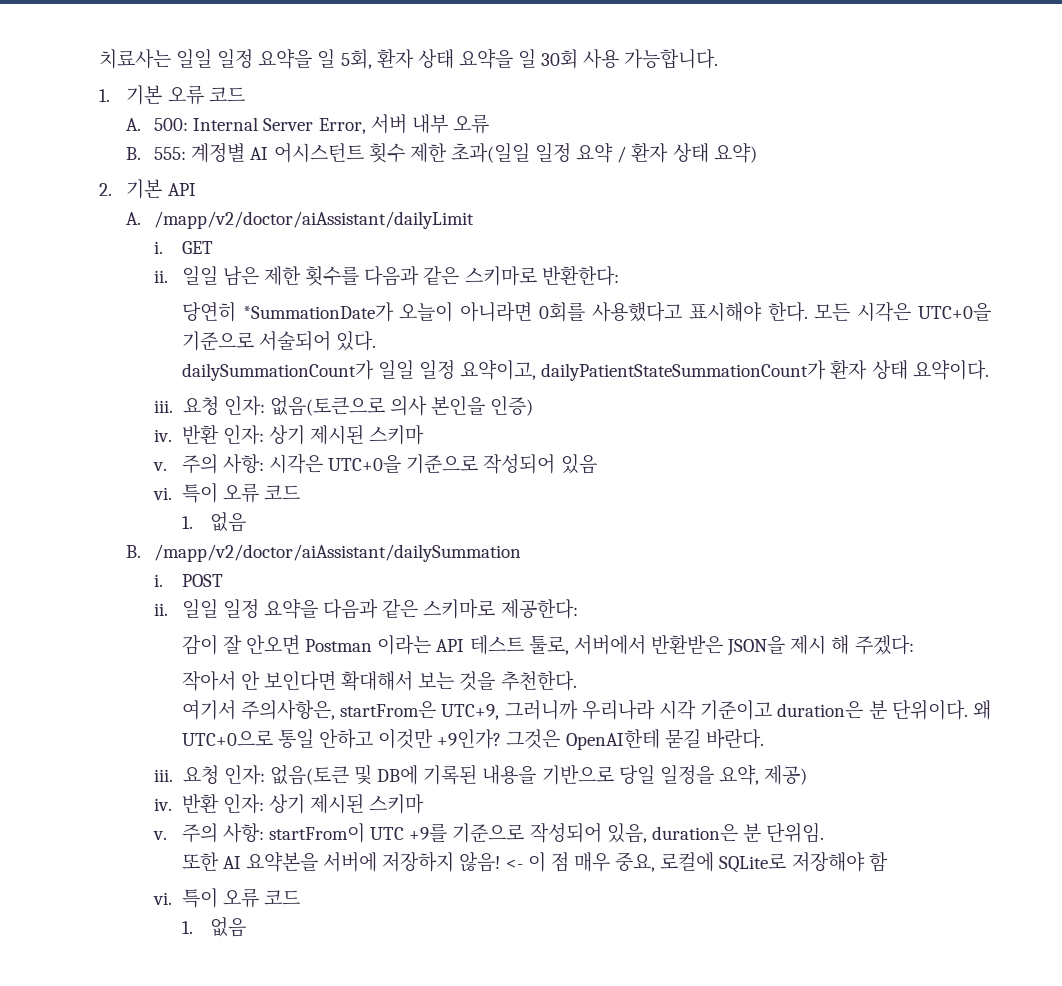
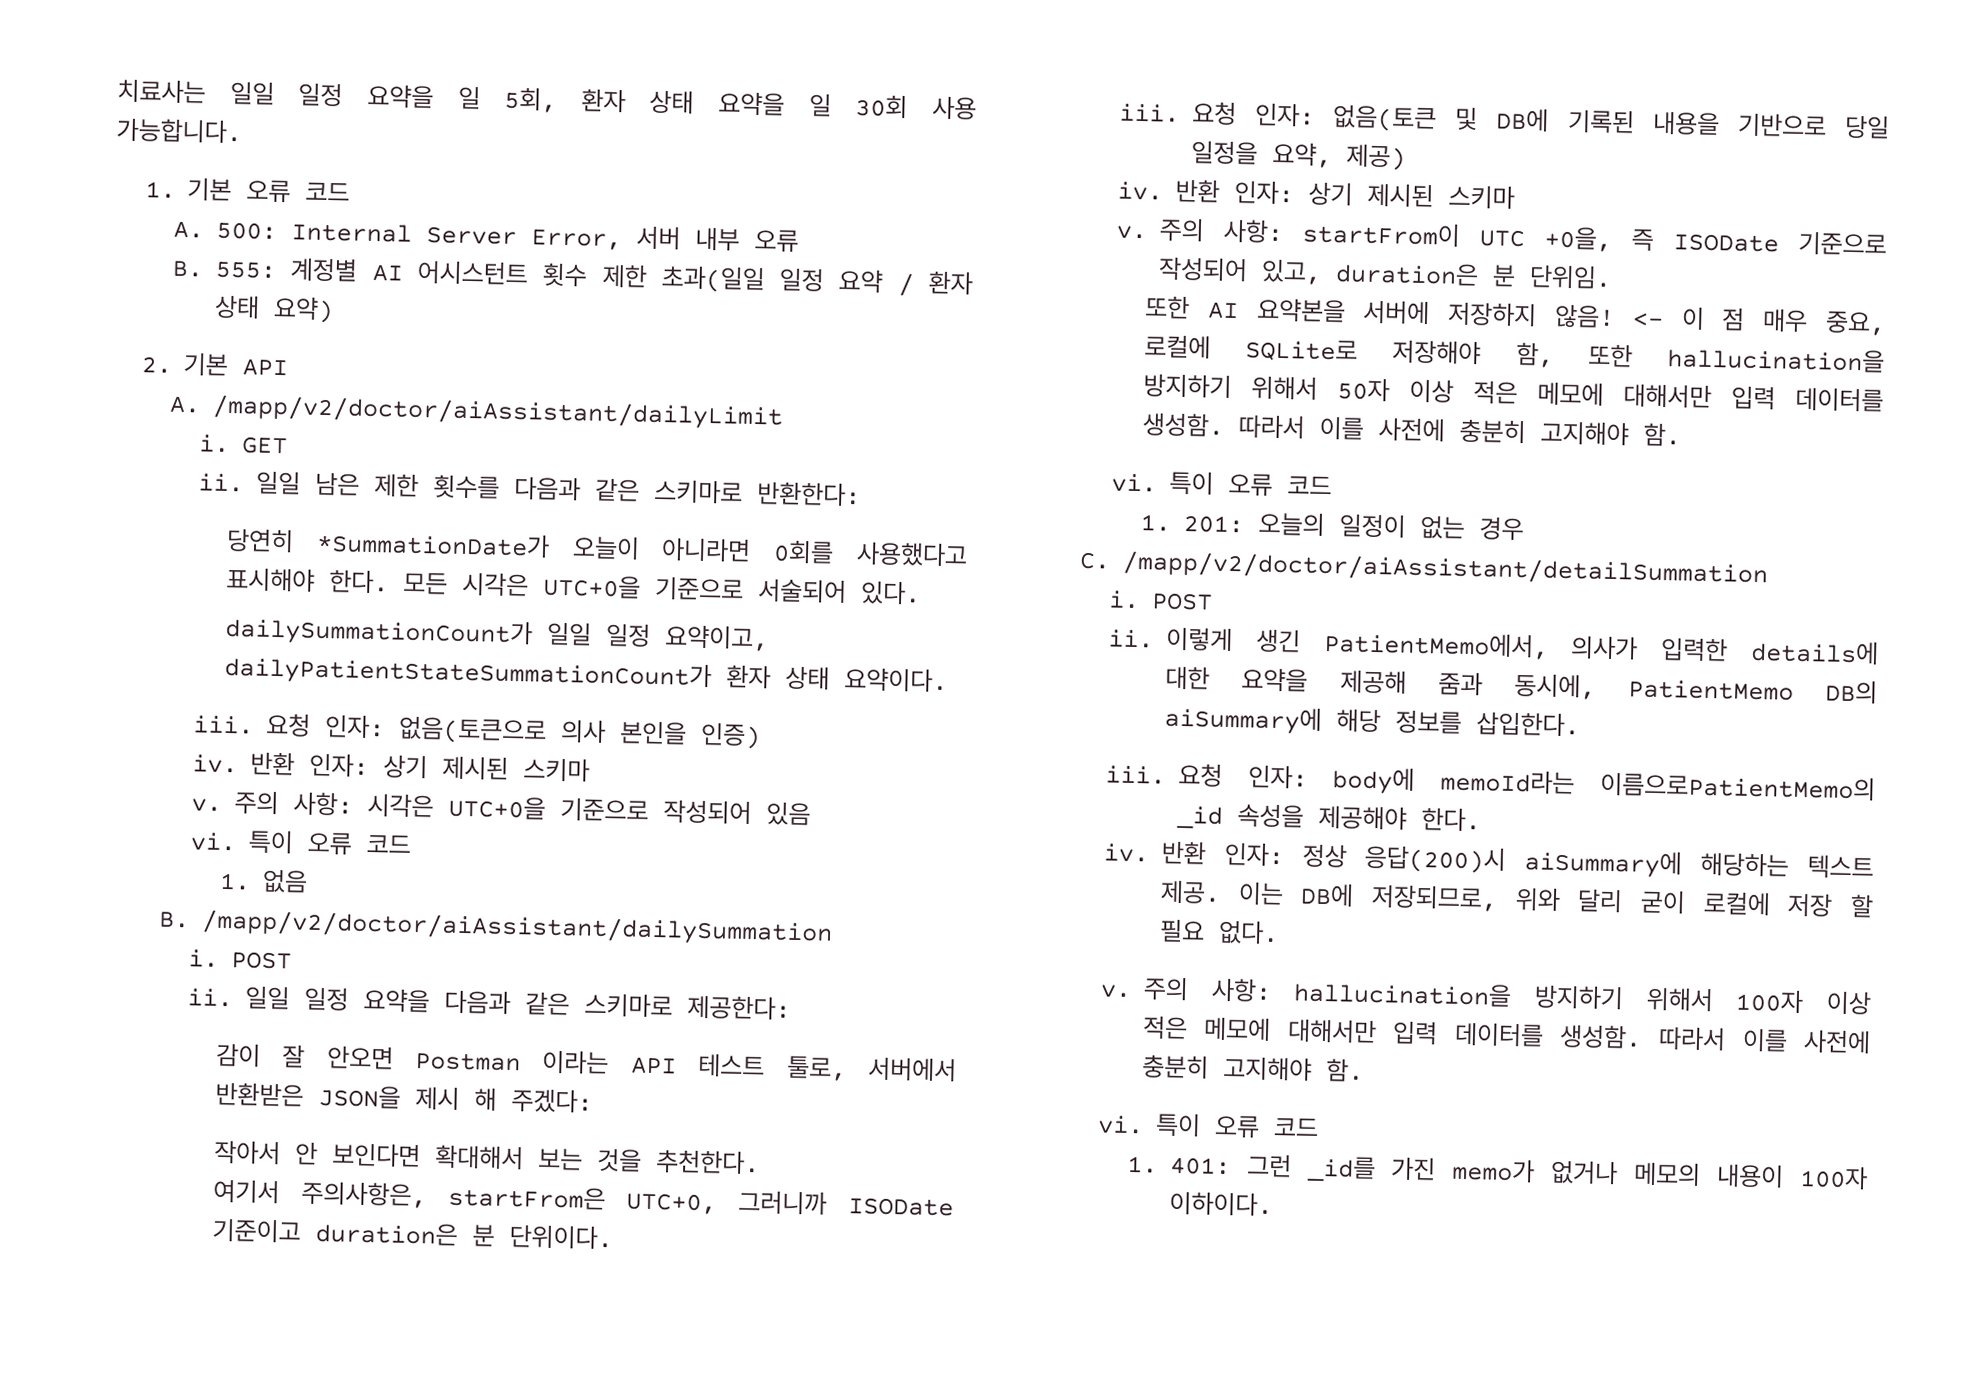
[441,700,697,720] UTC+9, 그러니까 우리나라 시각 -> [626,1189,954,1217] UTC+0, 그러니까 ISODate
[973,700,992,720] [181,729,764,750] 왜 UTC+0으로 통일 안하고 이것만 +9인가? 그것은 OpenAI한테 묻길 바란다. -> (613, 1237) none
[409,823,647,843] +9를 기준으로 작성되어 있음, -> [1543,226,1887,257] [1157,256,1322,285] +0을, 즉 ISODate 기준으로 작성되어 있고,
[868,852,888,872] [153,888,301,908] [181,917,246,937] 함 // vi. 특이 오류 코드 // 1. 없음 -> [1515,341,1885,373] [1142,373,1884,413] [1141,412,1681,447] [1111,470,1332,497] [1139,511,1524,542] [1079,550,1769,588] [1108,590,1213,611] [1108,626,1879,666] [1164,665,1878,705] [1163,704,1580,738] [1105,762,1876,802] [1175,803,1481,833] [1103,840,1874,880] [1159,879,1875,918] [1158,918,1279,946] [1100,976,1872,1016] [1141,1015,1871,1055] [1141,1054,1364,1082] [1097,1112,1319,1139] [1126,1153,1868,1191] [1168,1190,1273,1218] 함, 또한 hallucination을 방지하기 위해서 50자 이상 적은 메모에 대해서만 입력 데이터를 생성함. 따라서 이를 사전에 충분히 고지해야 함. // vi. 특이 오류 코드 // 1. 201: 오늘의 일정이 없는 경우 // C. /mapp/v2/doctor/aiAssistant/detailSummation // i. POST // ii. 이렇게 생긴 PatientMemo에서, 의사가 입력한 details에 대한 요약을 제공해 줌과 동시에, PatientMemo DB의 aiSummary에 해당 정보를 삽입한다. // iii. 요청 인자: body에 memoId라는 이름으로PatientMemo의 _id 속성을 제공해야 한다. // iv. 반환 인자: 정상 응답(200)시 aiSummary에 해당하는 텍스트 제공. 이는 DB에 저장되므로, 위와 달리 굳이 로컬에 저장 할 필요 없다. // v. 주의 사항: hallucination을 방지하기 위해서 100자 이상 적은 메모에 대해서만 입력 데이터를 생성함. 따라서 이를 사전에 충분히 고지해야 함. // vi. 특이 오류 코드 // 1. 401: 그런 _id를 가진 memo가 없거나 메모의 내용이 100자 이하이다.

